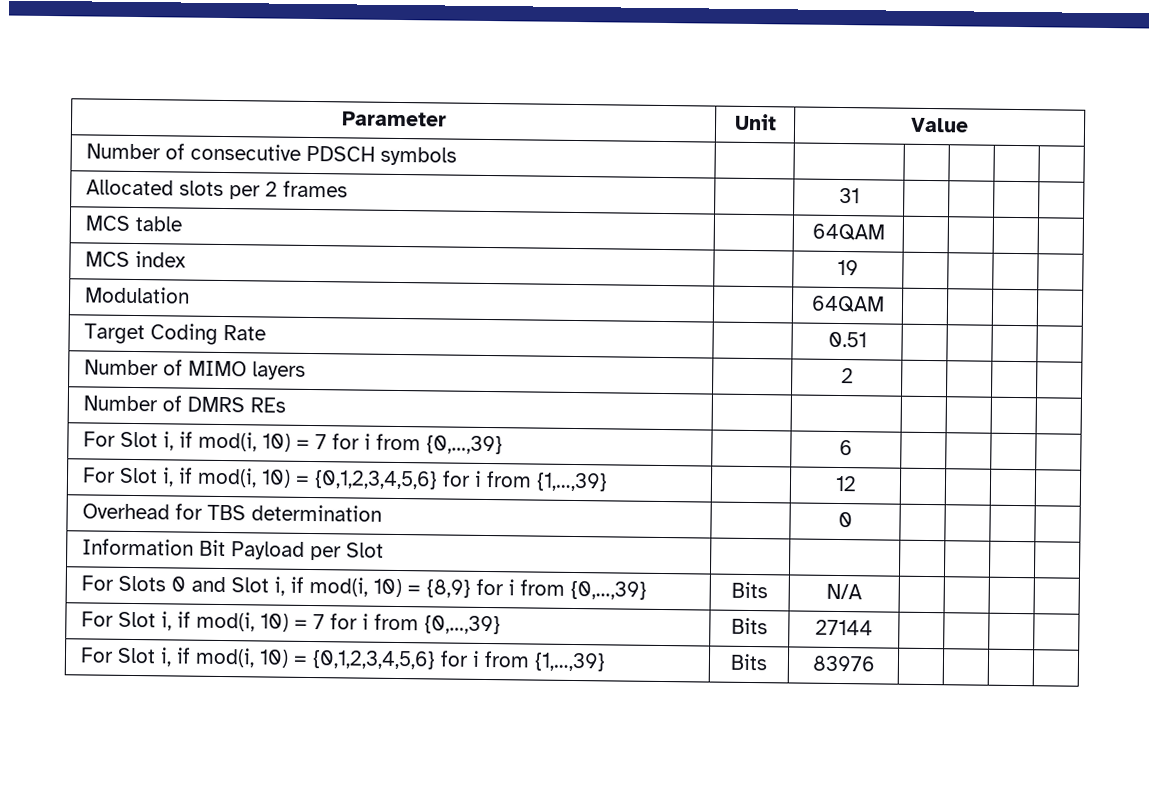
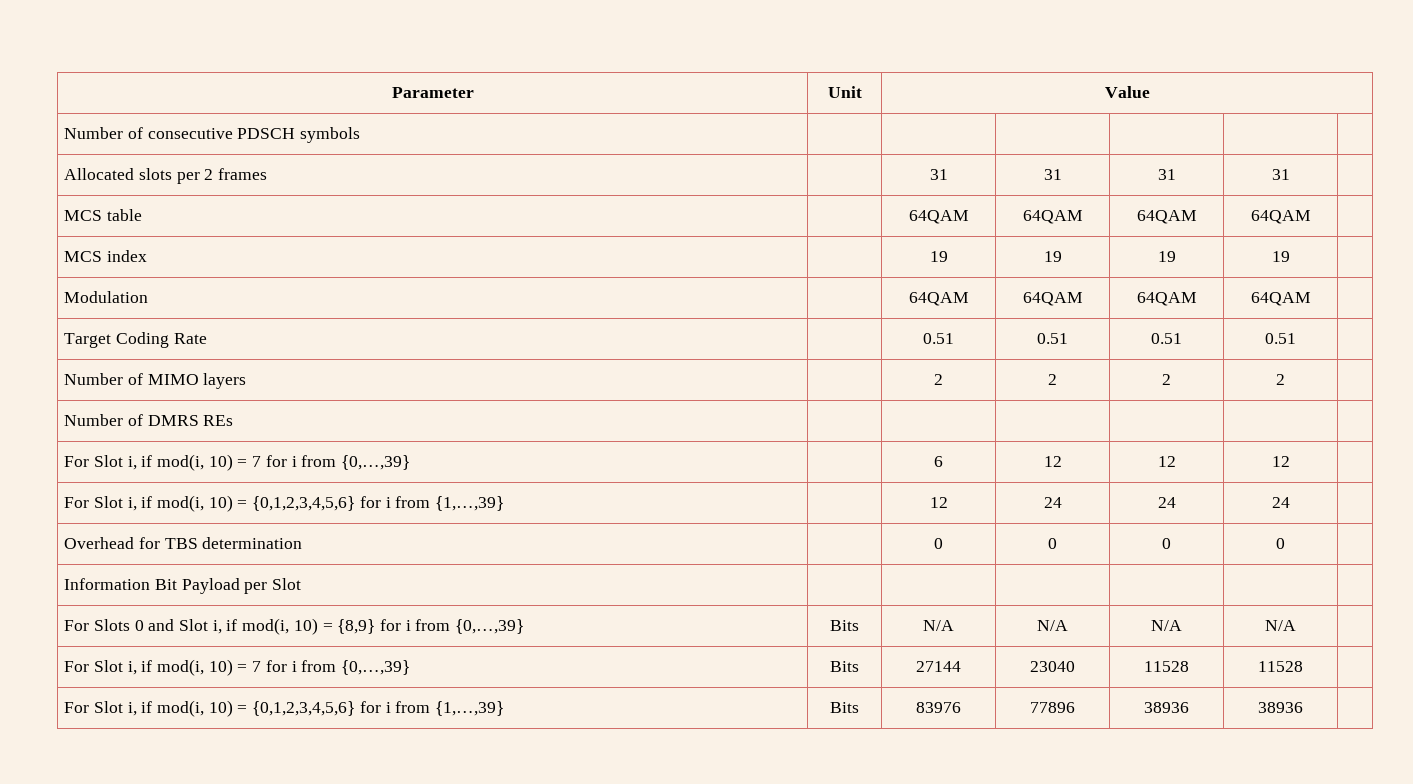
(860, 195) | | -> [1043,169,1062,180] [1157,169,1176,180] [1271,169,1290,180] 31 | 31 | 31
(885, 232) | | -> [1022,210,1083,224] [1136,210,1197,224] [1250,210,1311,224] 64QAM | 64QAM | 64QAM
(859, 267) | | -> [1043,251,1062,262] [1157,251,1176,262] [1271,251,1290,262] 19 | 19 | 19
(885, 304) | | -> [1022,292,1083,306] [1136,292,1197,306] [1250,292,1311,306] 64QAM | 64QAM | 64QAM
(867, 339) | | -> [1037,333,1068,344] [1151,333,1182,344] [1265,333,1296,344] 0.51 | 0.51 | 0.51
(854, 376) | | -> [1048,374,1057,385] [1162,374,1171,385] [1276,374,1285,385] 2 | 2 | 2
(853, 448) | | -> [1043,456,1062,467] [1157,456,1176,467] [1271,456,1290,467] 12 | 12 | 12
(857, 483) | | -> [1043,497,1062,508] [1157,497,1176,508] [1271,497,1290,508] 24 | 24 | 24
(853, 519) | | -> [1048,538,1057,549] [1162,538,1171,549] [1276,538,1285,549] 0 | 0 | 0
(862, 591) | | -> [1037,620,1068,631] [1151,620,1182,631] [1265,620,1296,631] N/A | N/A | N/A
(873, 627) | | -> [1030,661,1075,672] [1144,661,1189,672] [1258,661,1303,672] 23040 | 11528 | 11528
(876, 663) | | -> [1030,702,1075,713] [1144,702,1189,713] [1258,702,1303,713] 77896 | 38936 | 38936

